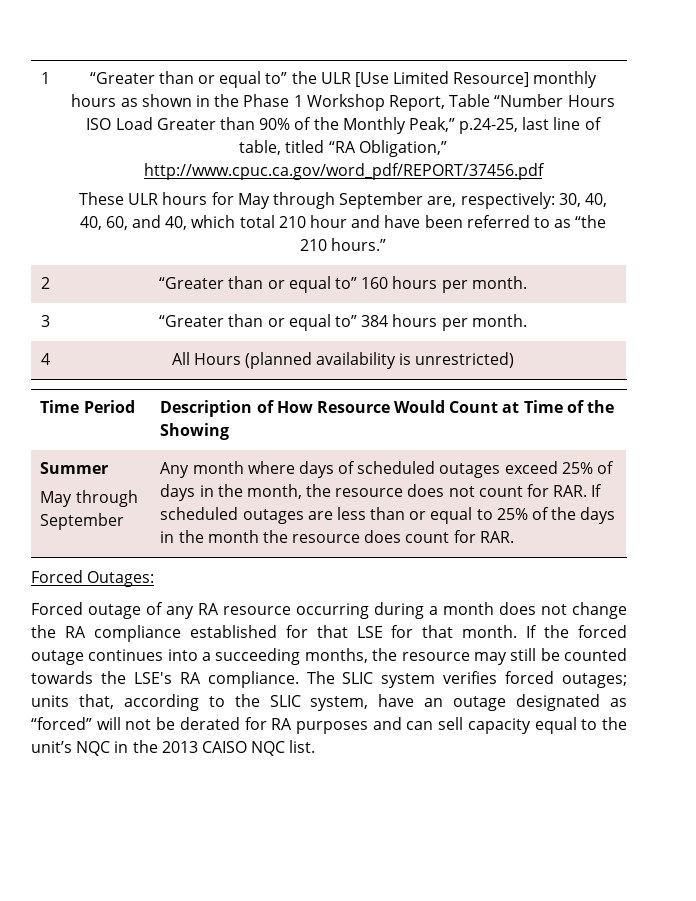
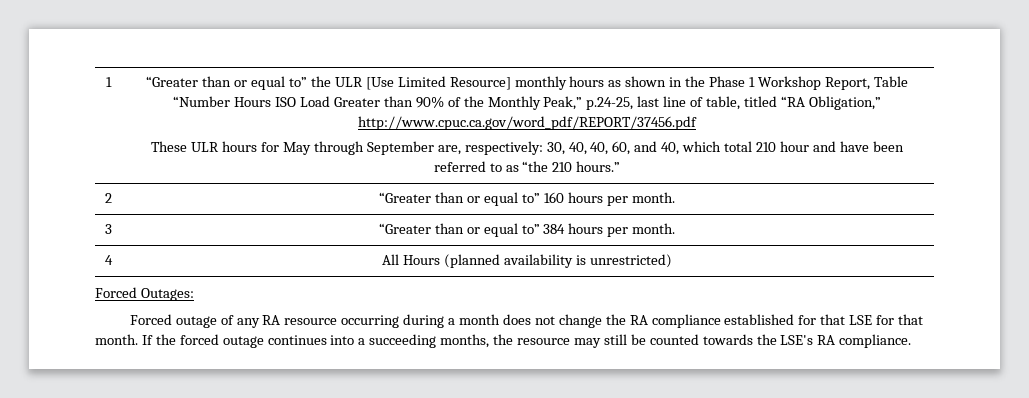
[40,400,135,413] [160,400,615,417] [160,423,230,440] [40,462,109,474] [40,490,138,507] [40,513,125,530] [160,461,615,478] [160,484,603,501] [160,507,616,524] [160,530,514,543] // Time Period | Description of How Resource Would Count at Time of the Showing // Summer // May through September | Any month where days of scheduled outages exceed 25% of days in the month, the resource does not count for RAR. If scheduled outages are less than or equal to 25% of the days in the month the resource does count for RAR. -> (672, 261) none
[306,671,627,688] [31,694,627,711] [31,717,627,734] [31,740,316,756] The SLIC system verifies forced outages; units that, according to the SLIC system, have an outage designated as “forced” will not be derated for RA purposes and can sell capacity equal to the unit’s NQC in the 2013 CAISO NQC list. -> (912, 341) none

